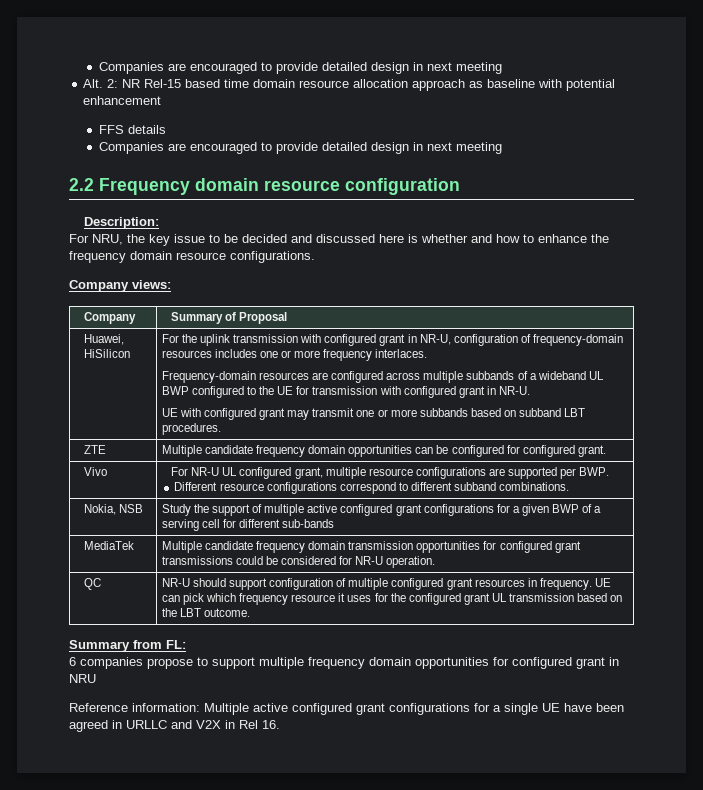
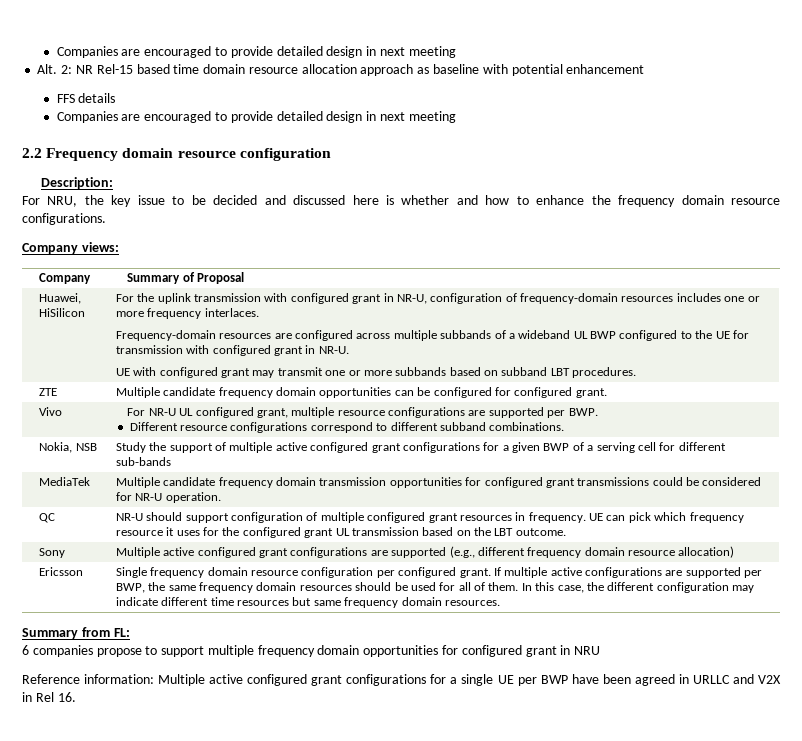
(251, 612) none -> [39,548,66,558] [115,546,735,558] [39,567,84,576] [115,567,763,578] [115,582,755,593] [115,597,500,608] // Sony | Multiple active configured grant configurations are supported (e.g., different frequency domain resource allocation) // Ericsson | Single frequency domain resource configuration per configured grant. If multiple active configurations are supported per BWP, the same frequency domain resources should be used for all of them. In this case, the different configuration may indicate different time resources but same frequency domain resources.
(560, 707) none -> [517,675,568,686] per BWP

